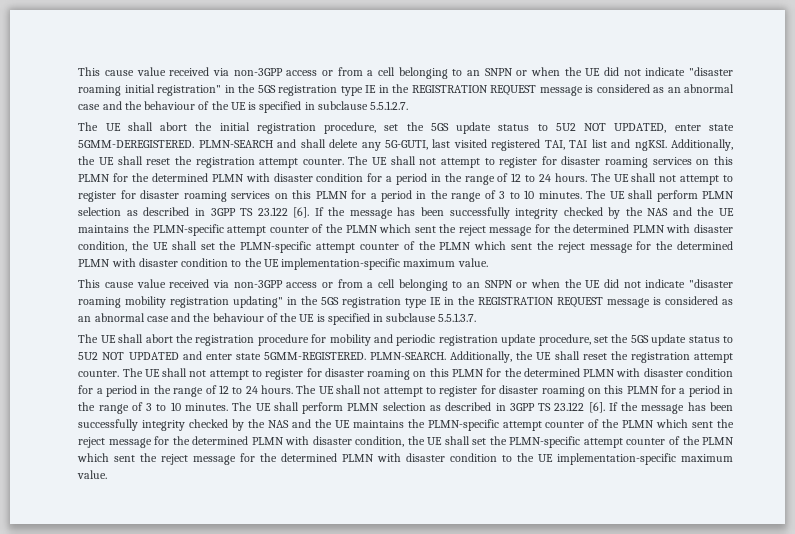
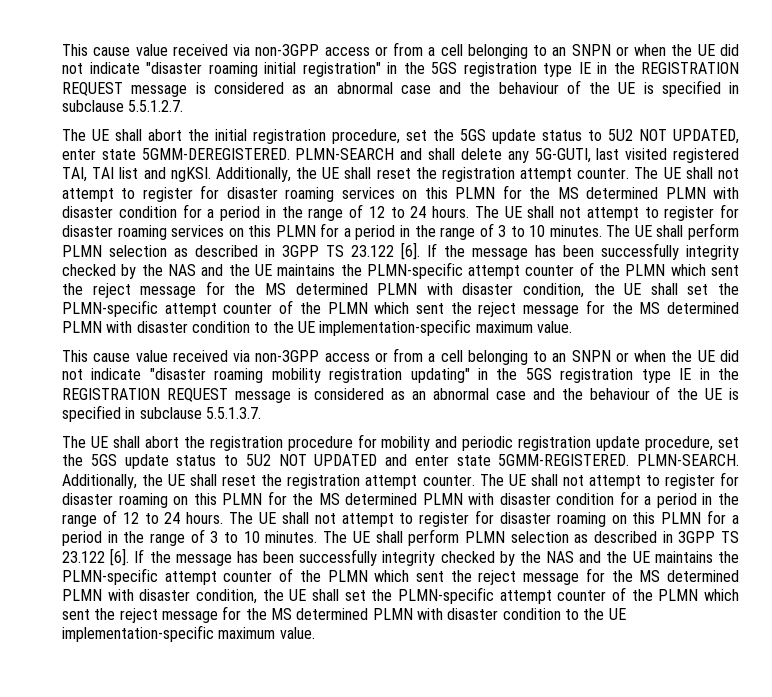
(150, 177) none -> [557,187,579,199] MS
(571, 228) none -> [265,283,287,295] MS
(674, 245) none -> [639,302,661,314] MS
(522, 372) none -> [318,493,340,505] MS
(190, 440) none -> [639,570,661,582] MS
(278, 457) none -> [270,608,292,620] MS

